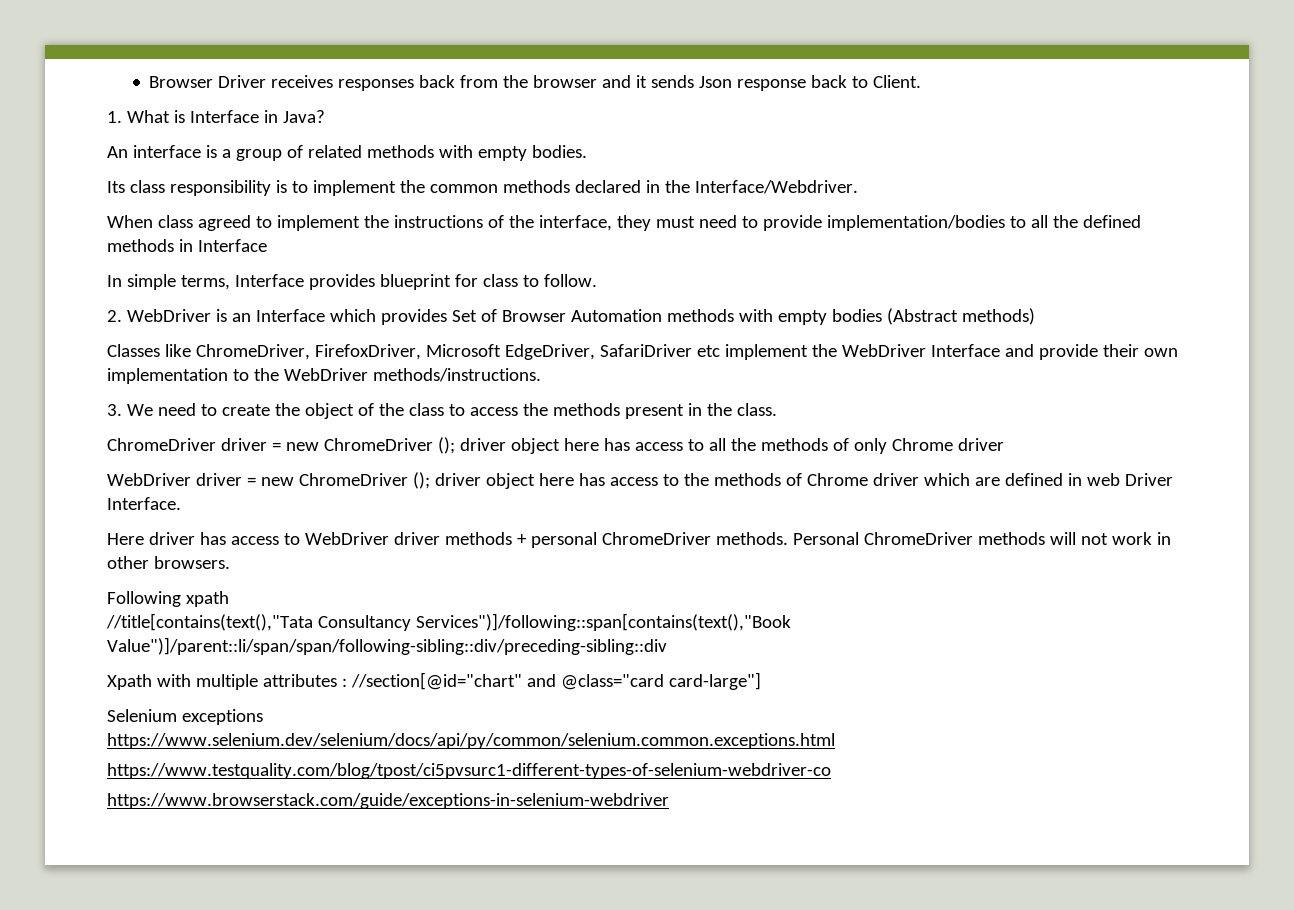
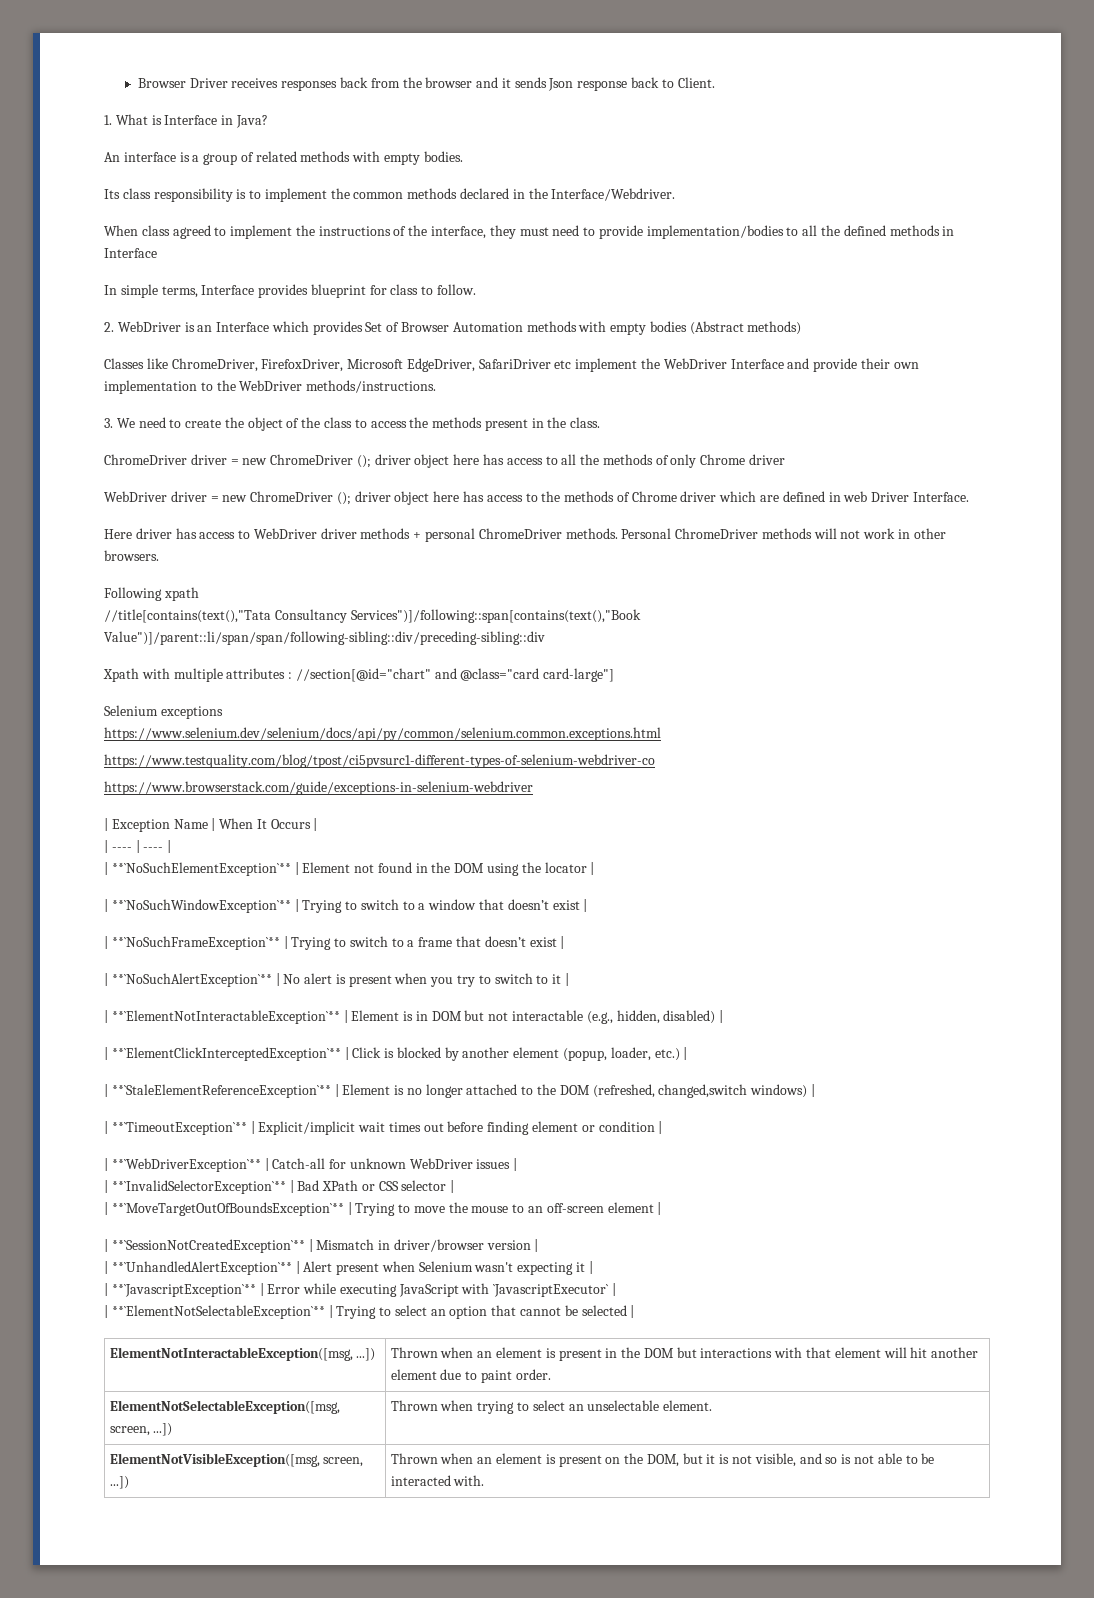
(669, 801) none -> [104,818,318,832] [104,840,172,853] [104,862,595,876] [104,899,588,913] [104,936,565,950] [104,973,569,987] [104,1010,724,1024] [104,1047,688,1061] [104,1084,815,1098] [104,1121,663,1135] [104,1158,518,1172] [104,1180,455,1194] [104,1202,662,1216] [104,1239,539,1253] [104,1261,593,1275] [104,1283,617,1297] [104,1305,635,1319] [109,1347,376,1361] [390,1347,979,1361] [390,1369,551,1383] [109,1400,340,1414] [109,1423,173,1436] [390,1400,713,1414] [109,1453,364,1467] [109,1476,129,1489] [390,1453,935,1467] [390,1475,485,1486] // | Exception Name | When It Occurs | // | ---- | ---- | // | **`NoSuchElementException`** | Element not found in the DOM using the locator | // | **`NoSuchWindowException`** | Trying to switch to a window that doesn’t exist | // | **`NoSuchFrameException`** | Trying to switch to a frame that doesn’t exist | // | **`NoSuchAlertException`** | No alert is present when you try to switch to it | // | **`ElementNotInteractableException`** | Element is in DOM but not interactable (e.g., hidden, disabled) | // | **`ElementClickInterceptedException`** | Click is blocked by another element (popup, loader, etc.) | // | **`StaleElementReferenceException`** | Element is no longer attached to the DOM (refreshed, changed,switch windows) | // | **`TimeoutException`** | Explicit/implicit wait times out before finding element or condition | // | **`WebDriverException`** | Catch-all for unknown WebDriver issues | // | **`InvalidSelectorException`** | Bad XPath or CSS selector | // | **`MoveTargetOutOfBoundsException`** | Trying to move the mouse to an off-screen element | // | **`SessionNotCreatedException`** | Mismatch in driver/browser version | // | **`UnhandledAlertException`** | Alert present when Selenium wasn't expecting it | // | **`JavascriptException`** | Error while executing JavaScript with `JavascriptExecutor` | // | **`ElementNotSelectableException`** | Trying to select an option that cannot be selected | // ElementNotInteractableException([msg, ...]) | Thrown when an element is present in the DOM but interactions with that element will hit another element due to paint order. // ElementNotSelectableException([msg, screen, ...]) | Thrown when trying to select an unselectable element. // ElementNotVisibleException([msg, screen, ...]) | Thrown when an element is present on the DOM, but it is not visible, and so is not able to be interacted with.

